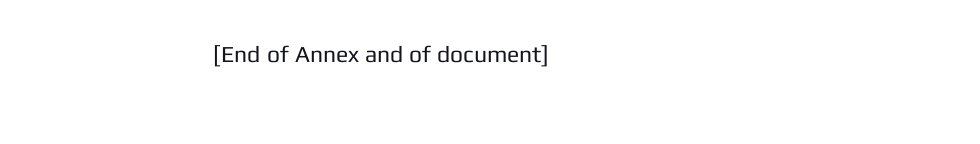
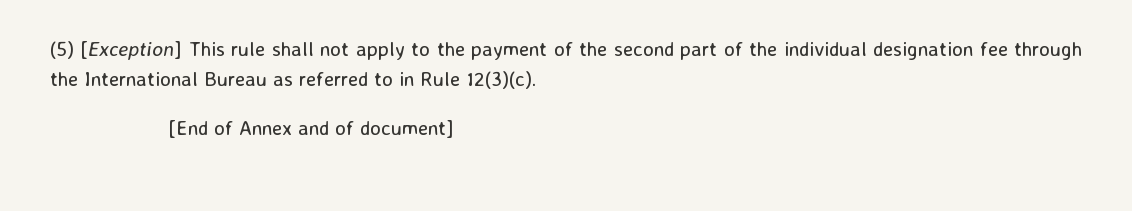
(213, 56) none -> [50,41,1083,60] [50,71,536,89] (5) [Exception] This rule shall not apply to the payment of the second part of the individual designation fee through the International Bureau as referred to in Rule 12(3)(c). //

